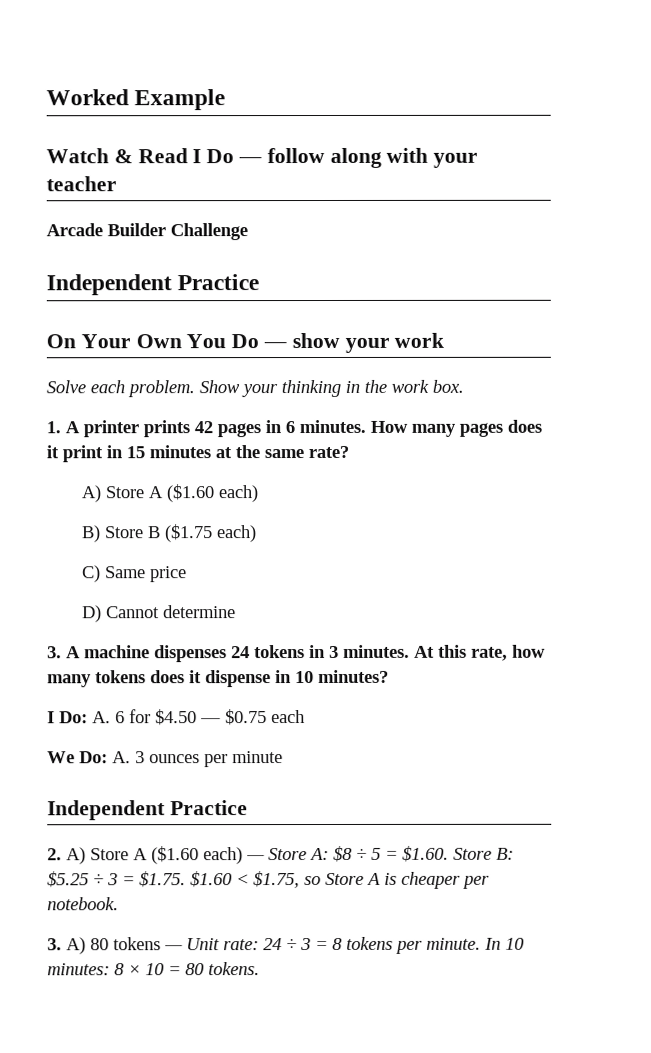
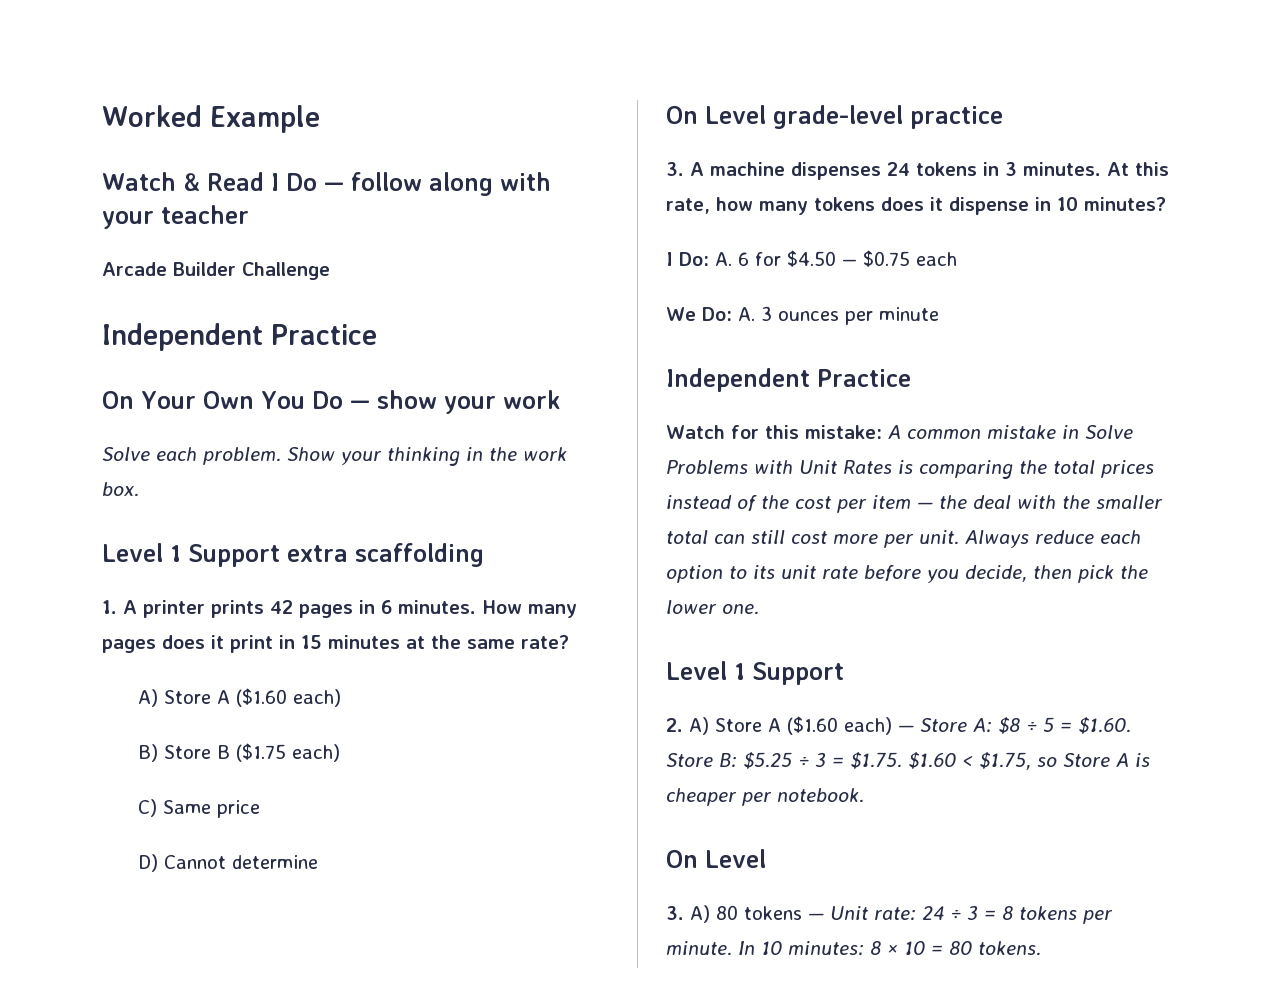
(464, 386) none -> [102,543,484,567] // Level 1 Support extra scaffolding
(237, 612) none -> [666,105,1003,129] // On Level grade-level practice
(248, 808) none -> [666,425,1133,439] [666,460,1154,479] [666,495,1163,513] [666,530,1141,548] [666,565,1148,583] [666,600,759,615] [666,661,844,685] // Watch for this mistake: A common mistake in Solve Problems with Unit Rates is comparing the total prices instead of the cost per item — the deal with the smaller total can still cost more per unit. Always reduce each option to its unit rate before you decide, then pick the lower one. // Level 1 Support
(119, 904) none -> [666,849,766,868] // On Level

